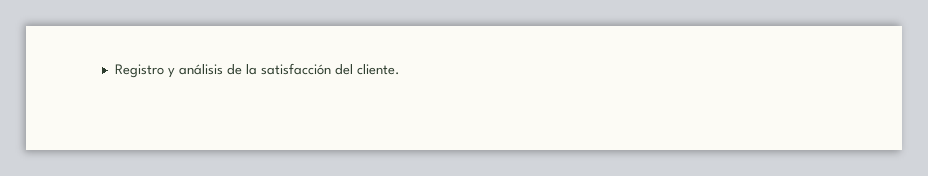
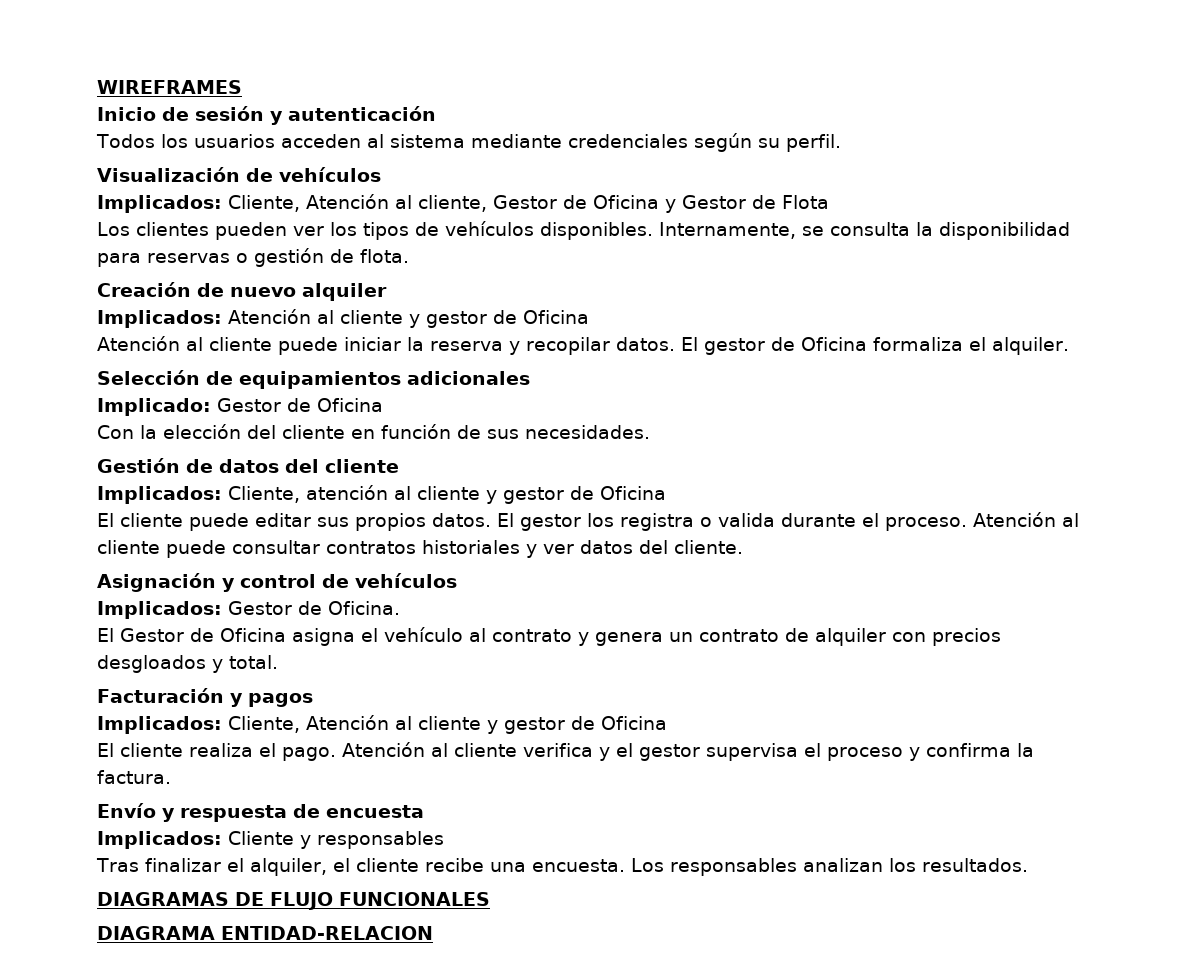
[114,63,400,78] Registro y análisis de la satisfacción del cliente. -> [97,80,242,94] [97,106,436,125] [96,133,841,152] [97,167,381,182] [97,194,829,213] [97,221,1070,240] [97,248,409,267] [97,282,387,301] [97,309,589,328] [97,336,1069,355] [97,370,530,389] [97,398,383,416] [97,424,650,439] [97,458,399,473] [97,485,666,504] [97,512,1079,531] [97,540,743,558] [97,573,457,592] [97,601,400,619] [97,627,1001,646] [97,655,278,673] [97,688,313,707] [97,715,667,734] [97,742,1034,761] [97,770,171,784] [97,803,424,822] [97,831,444,849] [96,858,1028,876] [97,892,490,910] [97,926,433,940] WIREFRAMES // Inicio de sesión y autenticación // Todos los usuarios acceden al sistema mediante credenciales según su perfil. // Visualización de vehículos // Implicados: Cliente, Atención al cliente, Gestor de Oficina y Gestor de Flota // Los clientes pueden ver los tipos de vehículos disponibles. Internamente, se consulta la disponibilidad para reservas o gestión de flota. // Creación de nuevo alquiler // Implicados: Atención al cliente y gestor de Oficina // Atención al cliente puede iniciar la reserva y recopilar datos. El gestor de Oficina formaliza el alquiler. // Selección de equipamientos adicionales // Implicado: Gestor de Oficina // Con la elección del cliente en función de sus necesidades. // Gestión de datos del cliente // Implicados: Cliente, atención al cliente y gestor de Oficina // El cliente puede editar sus propios datos. El gestor los registra o valida durante el proceso. Atención al cliente puede consultar contratos historiales y ver datos del cliente. // Asignación y control de vehículos // Implicados: Gestor de Oficina. // El Gestor de Oficina asigna el vehículo al contrato y genera un contrato de alquiler con precios desgloados y total. // Facturación y pagos // Implicados: Cliente, Atención al cliente y gestor de Oficina // El cliente realiza el pago. Atención al cliente verifica y el gestor supervisa el proceso y confirma la factura. // Envío y respuesta de encuesta // Implicados: Cliente y responsables // Tras finalizar el alquiler, el cliente recibe una encuesta. Los responsables analizan los resultados. // DIAGRAMAS DE FLUJO FUNCIONALES // DIAGRAMA ENTIDAD-RELACION

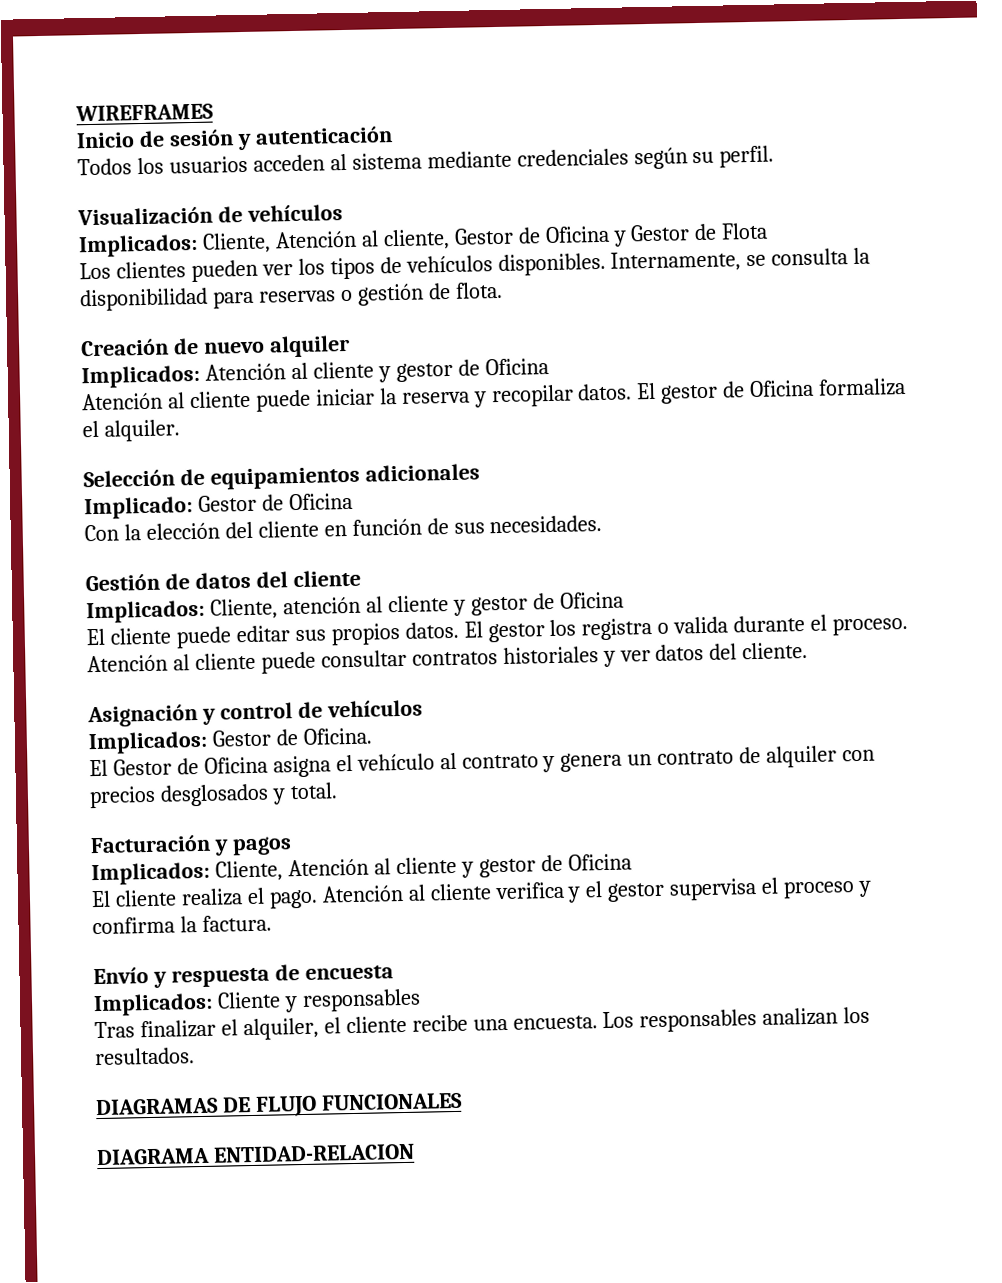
[97,655,206,673] desgloados -> [159,783,269,807] desglosados

